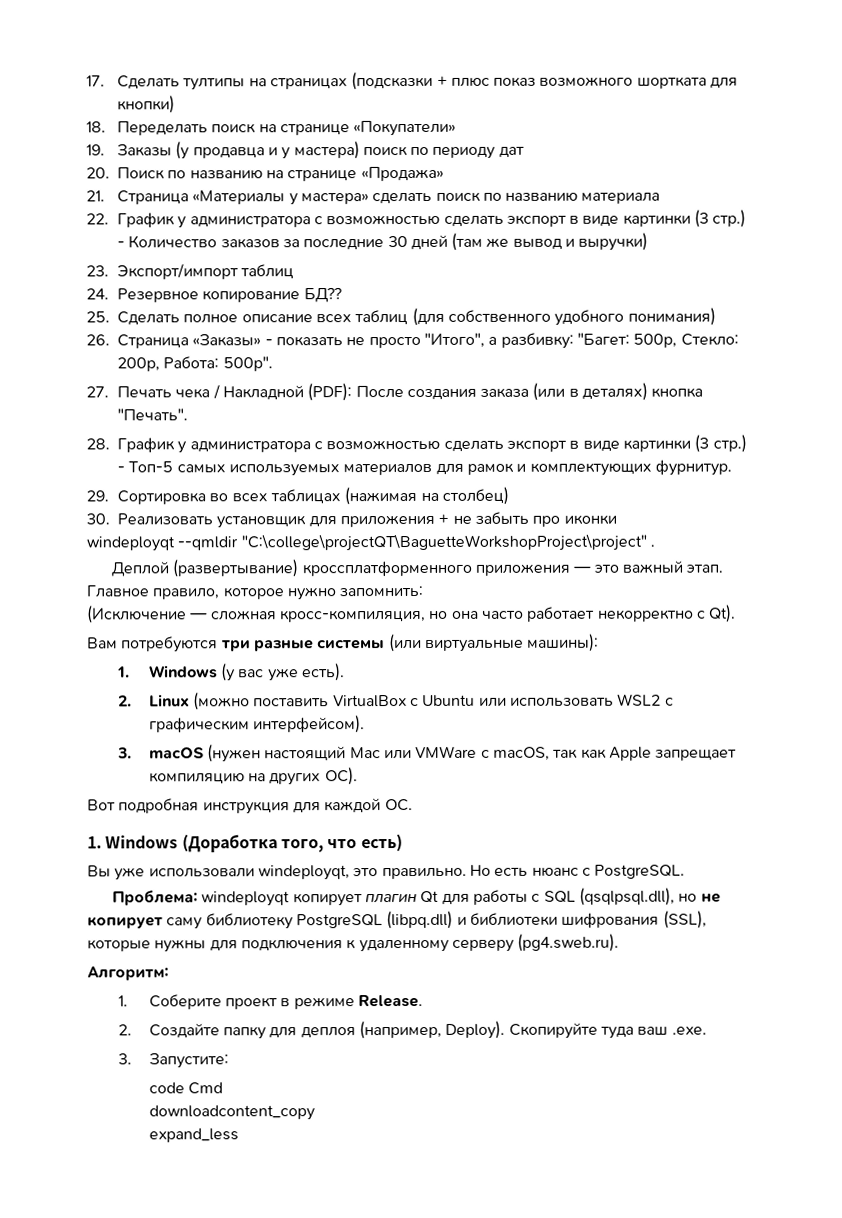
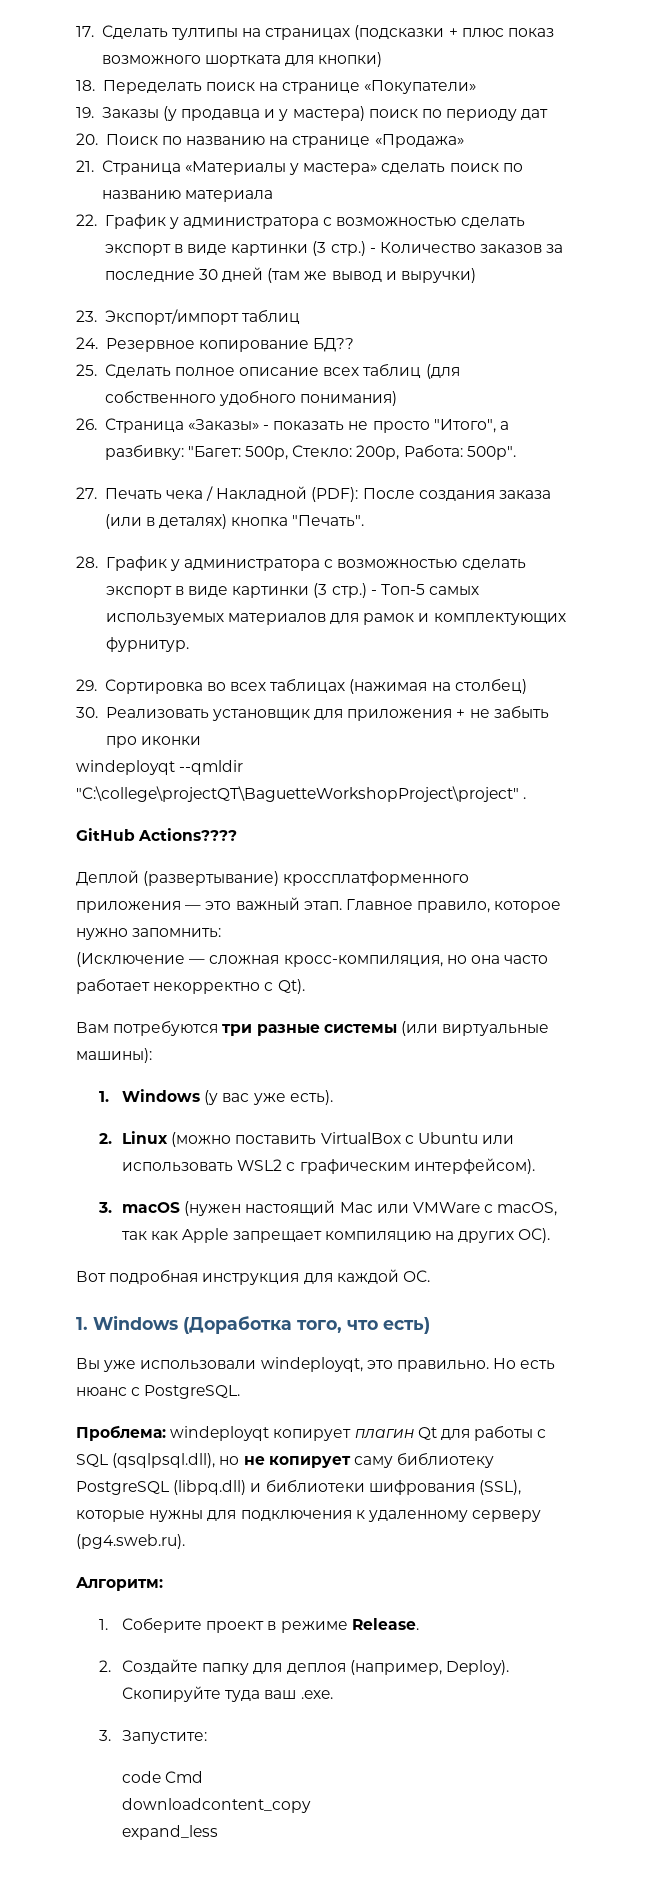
(655, 545) none -> [76,828,238,841] // GitHub Actions????

